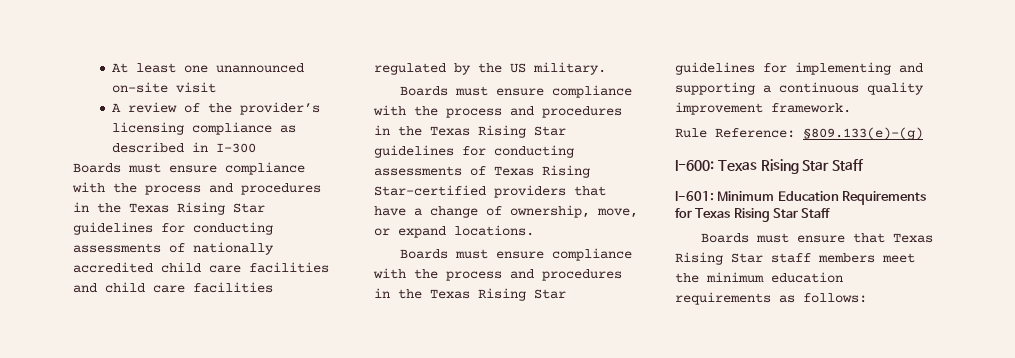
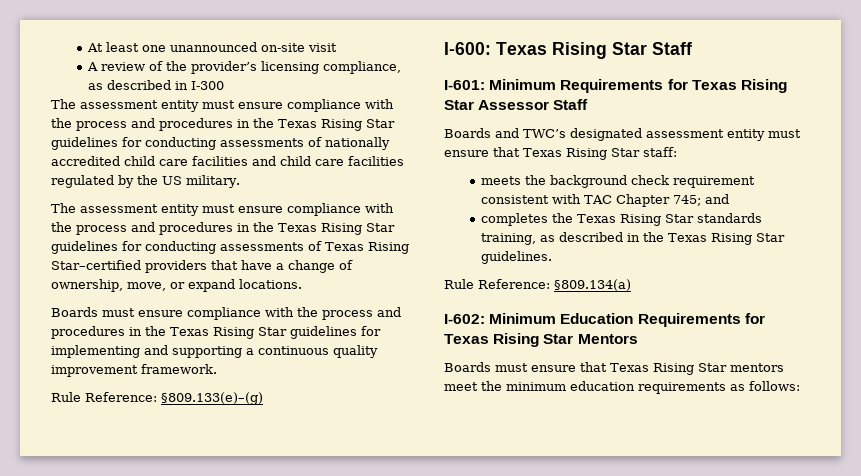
[192,122,273,135] compliance -> [323,61,402,74] compliance,
[73,163,121,173] Boards -> [51,99,199,112] The assessment entity
[400,86,449,96] Boards -> [51,203,199,216] The assessment entity
(775, 196) none -> [560,79,787,93] [444,99,589,110] [444,128,801,141] [444,147,677,160] [481,175,756,188] [481,194,730,207] [481,213,763,226] [481,232,786,245] [481,251,553,264] [444,279,631,291] [444,313,557,324] Requirements for Texas Rising Star Assessor Staff // Boards and TWC’s designated assessment entity must ensure that Texas Rising Star staff: // meets the background check requirement consistent with TAC Chapter 745; and // completes the Texas Rising Star standards training, as described in the Texas Rising Star guidelines. // Rule Reference: §809.134(a) // I-602: Minimum
[801,208,831,218] Staff -> [577,334,638,344] Mentors
[771,253,875,263] staff members -> [729,363,784,372] mentors

